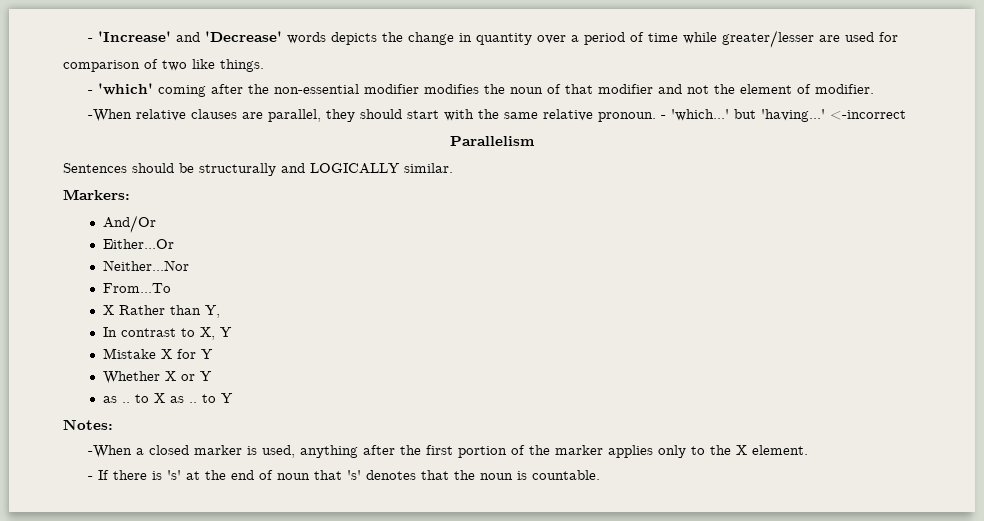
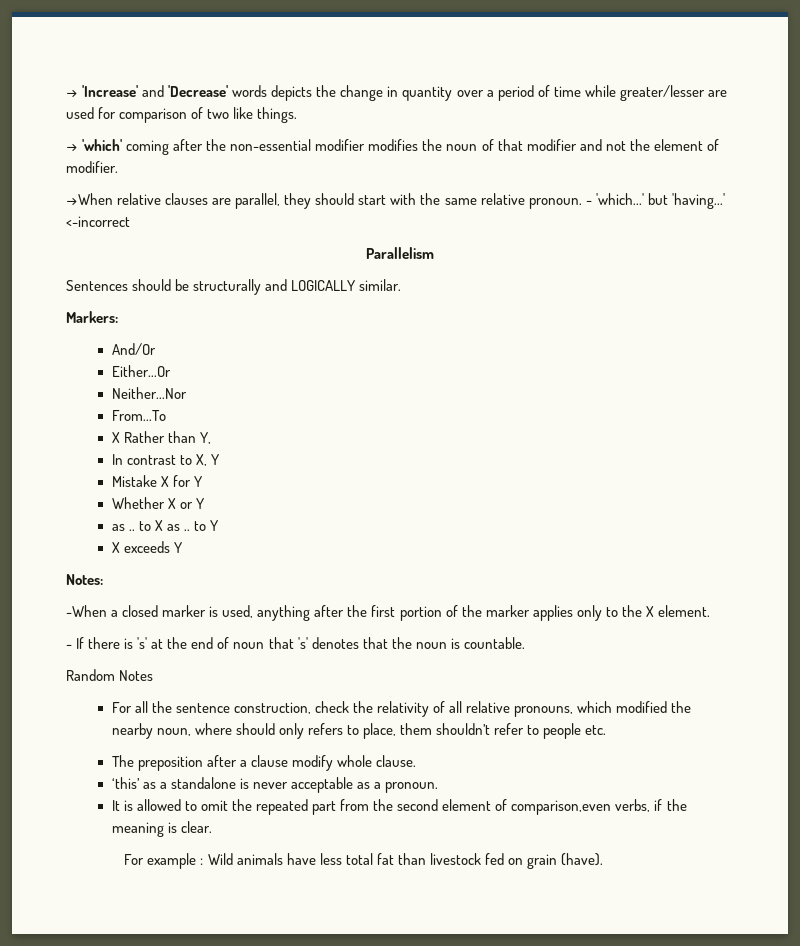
[87,38,93,42] - -> [66,90,78,97] →
(898, 37) // -> (117, 113) none
[87,90,93,94] - -> [66,144,78,151] →
[87,109,132,122] -When -> [66,193,113,205] →When
(234, 398) none -> [111,541,182,553] // X exceeds Y
(600, 475) none -> [66,669,154,681] [111,701,692,717] [111,723,607,739] [111,755,417,771] [111,777,439,793] [111,799,687,815] [111,821,212,837] [124,853,604,869] // Random Notes // For all the sentence construction, check the relativity of all relative pronouns, which modified the nearby noun, where should only refers to place, them shouldn’t refer to people etc. // The preposition after a clause modify whole clause. // ‘this’ as a standalone is never acceptable as a pronoun. // It is allowed to omit the repeated part from the second element of comparison,even verbs, if the meaning is clear. // For example : Wild animals have less total fat than livestock fed on grain (have).

